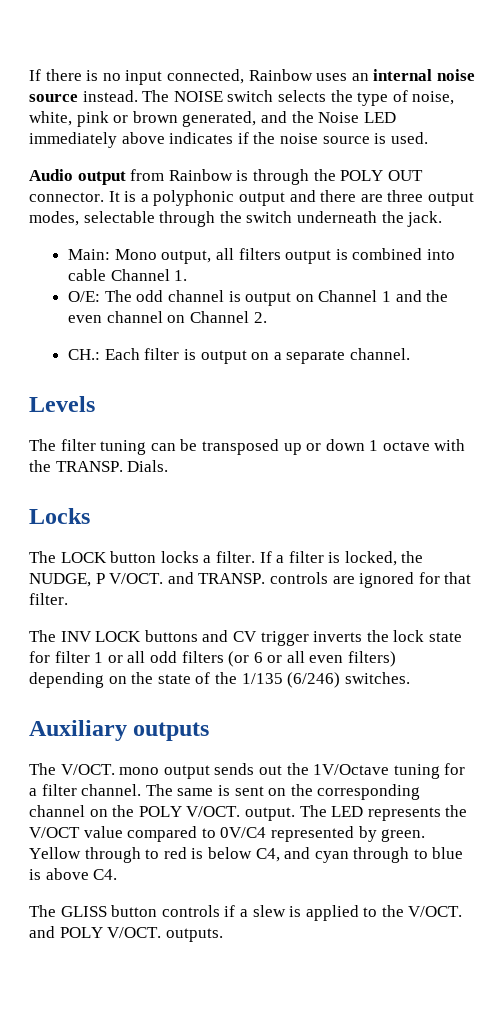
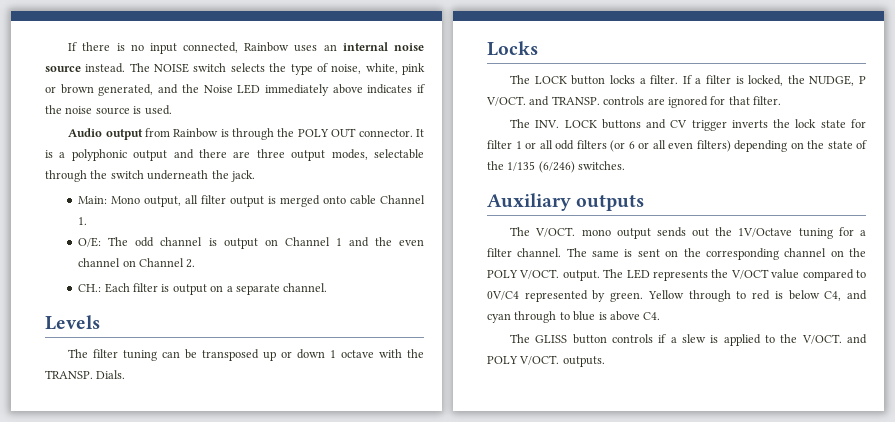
[238,248,281,260] filters -> [201,195,227,204] filter
[352,248,455,260] combined into -> [280,195,347,207] merged onto
[60,631,92,642] INV -> [535,120,560,128] INV.

